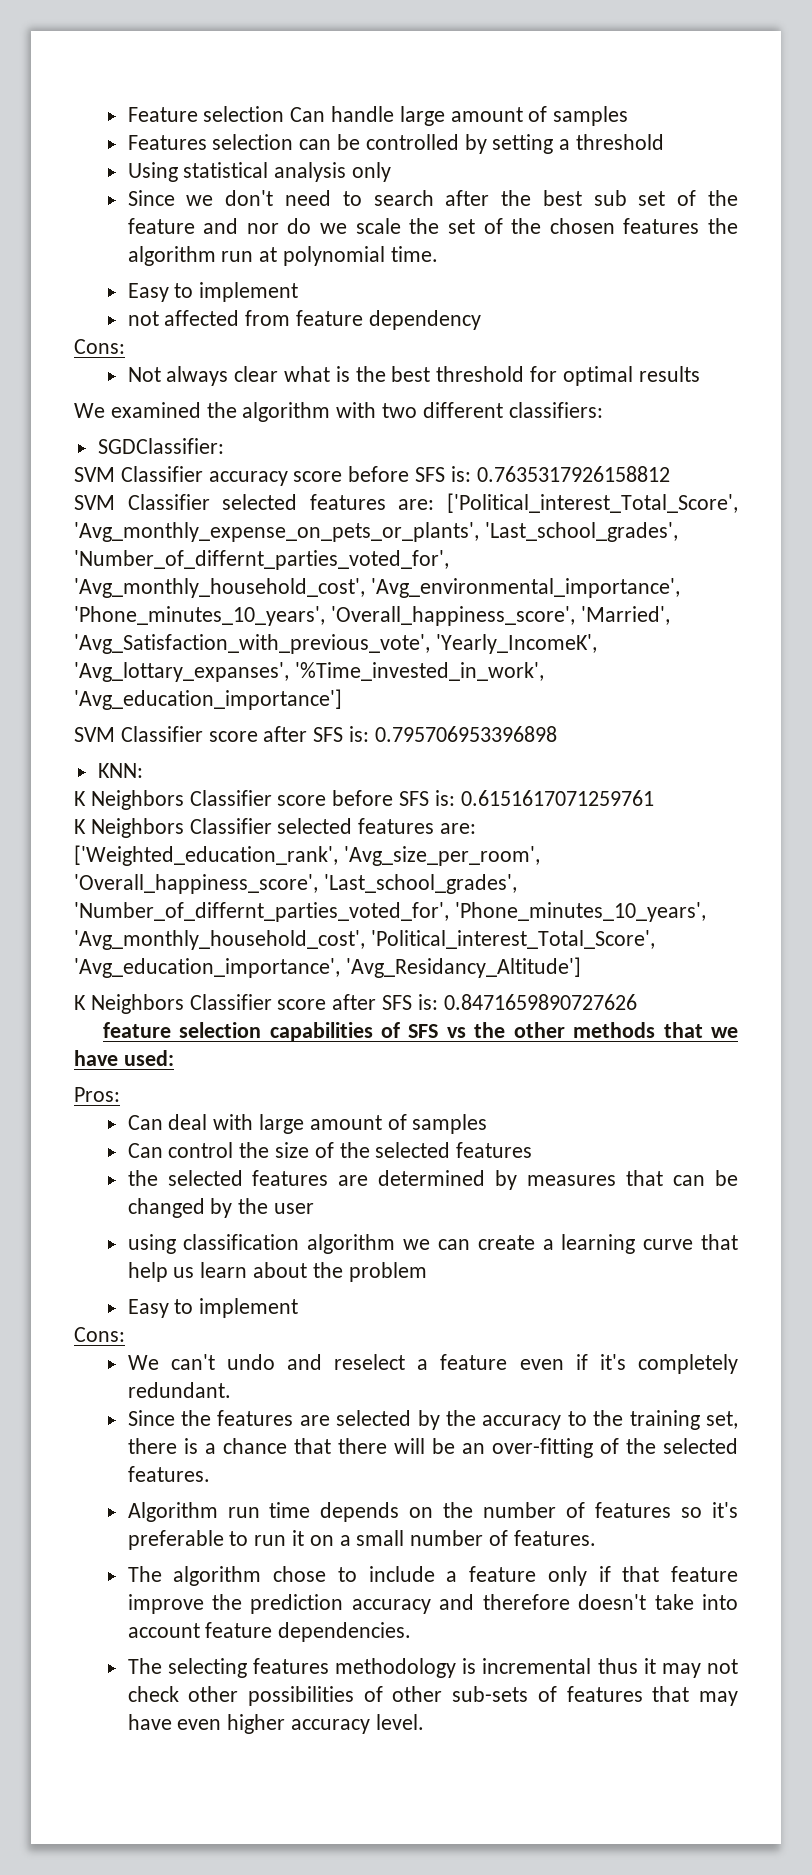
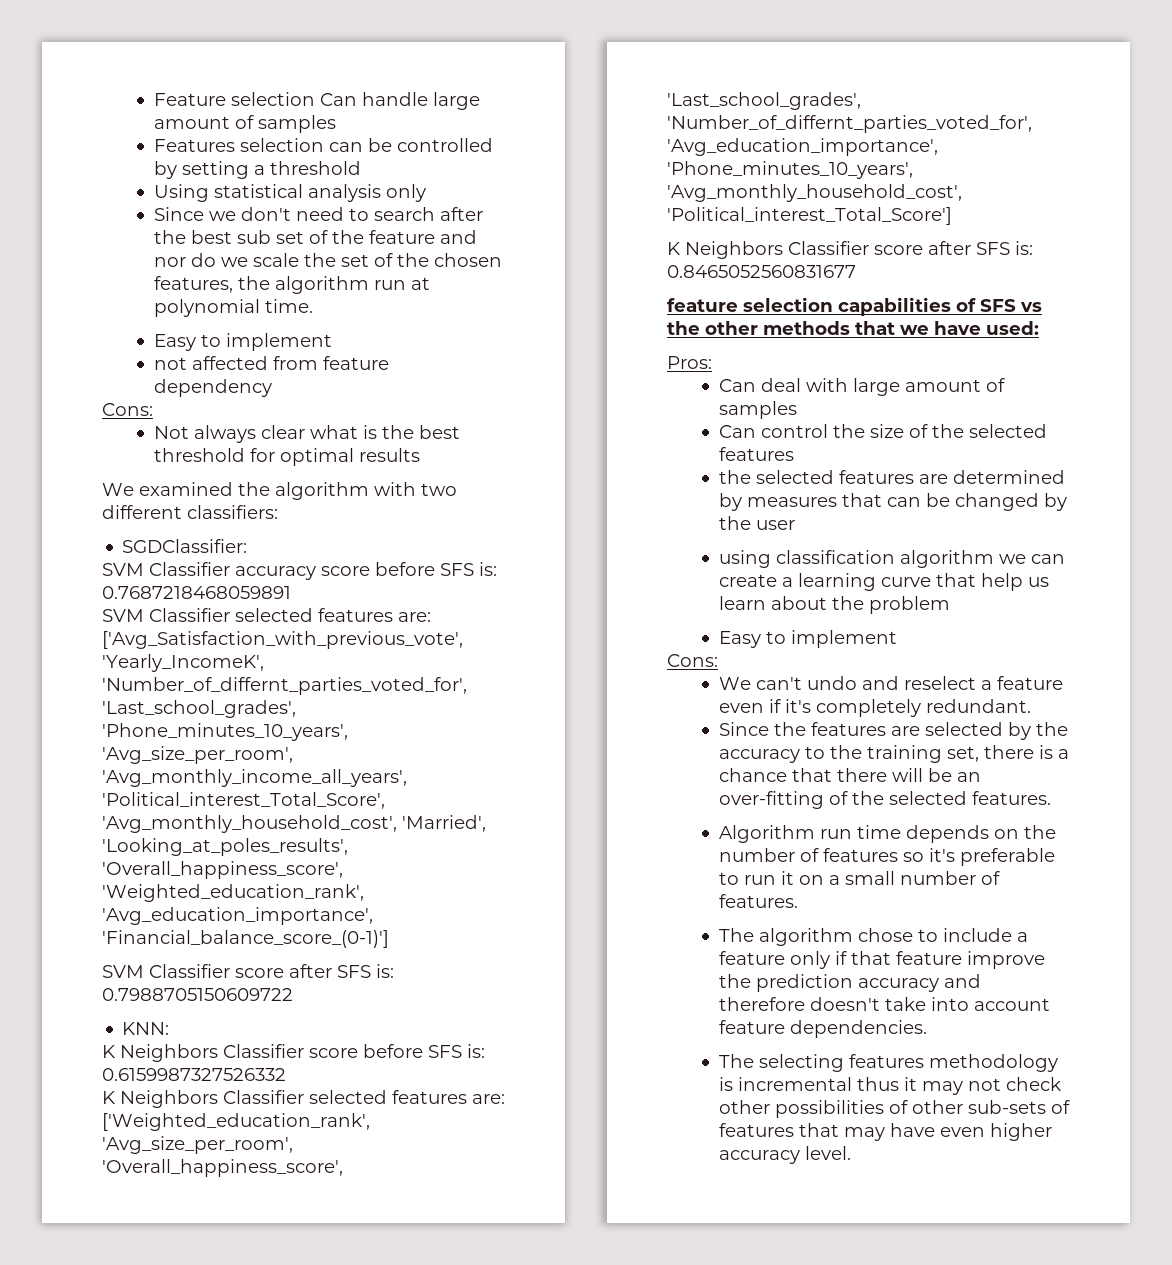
[623,218,700,234] features -> [153,276,233,293] features,
[476,466,670,482] 0.7635317926158812 -> [102,586,291,599] 0.7687218468059891
[447,493,738,513] [74,522,678,542] [74,550,449,570] [74,578,680,598] [74,606,670,626] [74,634,597,654] [74,662,544,682] [74,689,342,710] ['Political_interest_Total_Score', 'Avg_monthly_expense_on_pets_or_plants', 'Last_school_grades', 'Number_of_differnt_parties_voted_for', 'Avg_monthly_household_cost', 'Avg_environmental_importance', 'Phone_minutes_10_years', 'Overall_happiness_score', 'Married', 'Avg_Satisfaction_with_previous_vote', 'Yearly_IncomeK', 'Avg_lottary_expanses', '%Time_invested_in_work', 'Avg_education_importance'] -> [102,631,463,649] [102,654,264,672] [102,677,467,695] [102,700,296,718] [102,723,348,741] [102,746,293,764] [102,769,407,787] [102,792,385,809] [102,815,486,833] [102,838,348,856] [102,861,343,879] [102,884,364,902] [102,907,373,925] [102,930,389,948] ['Avg_Satisfaction_with_previous_vote', 'Yearly_IncomeK', 'Number_of_differnt_parties_voted_for', 'Last_school_grades', 'Phone_minutes_10_years', 'Avg_size_per_room', 'Avg_monthly_income_all_years', 'Political_interest_Total_Score', 'Avg_monthly_household_cost', 'Married', 'Looking_at_poles_results', 'Overall_happiness_score', 'Weighted_education_rank', 'Avg_education_importance', 'Financial_balance_score_(0-1)']
[374,726,557,742] 0.795706953396898 -> [102,988,293,1001] 0.7988705150609722
[460,790,654,806] 0.6151617071259761 -> [102,1068,286,1081] 0.6159987327526332
(449, 912) none -> [667,138,938,156] 'Avg_education_importance',
[370,930,655,949] [74,957,581,978] 'Political_interest_Total_Score', 'Avg_education_importance', 'Avg_Residancy_Altitude'] -> [667,207,952,225] 'Political_interest_Total_Score']
[443,994,637,1010] 0.8471659890727626 -> [667,265,856,278] 0.8465052560831677

